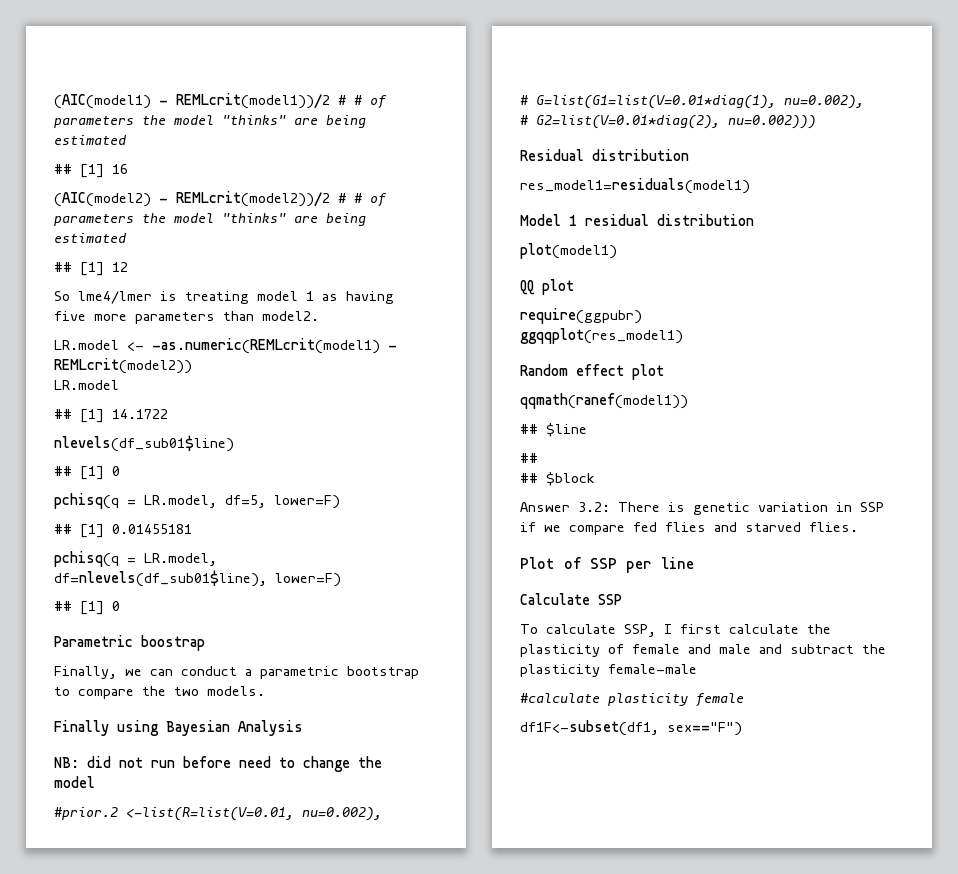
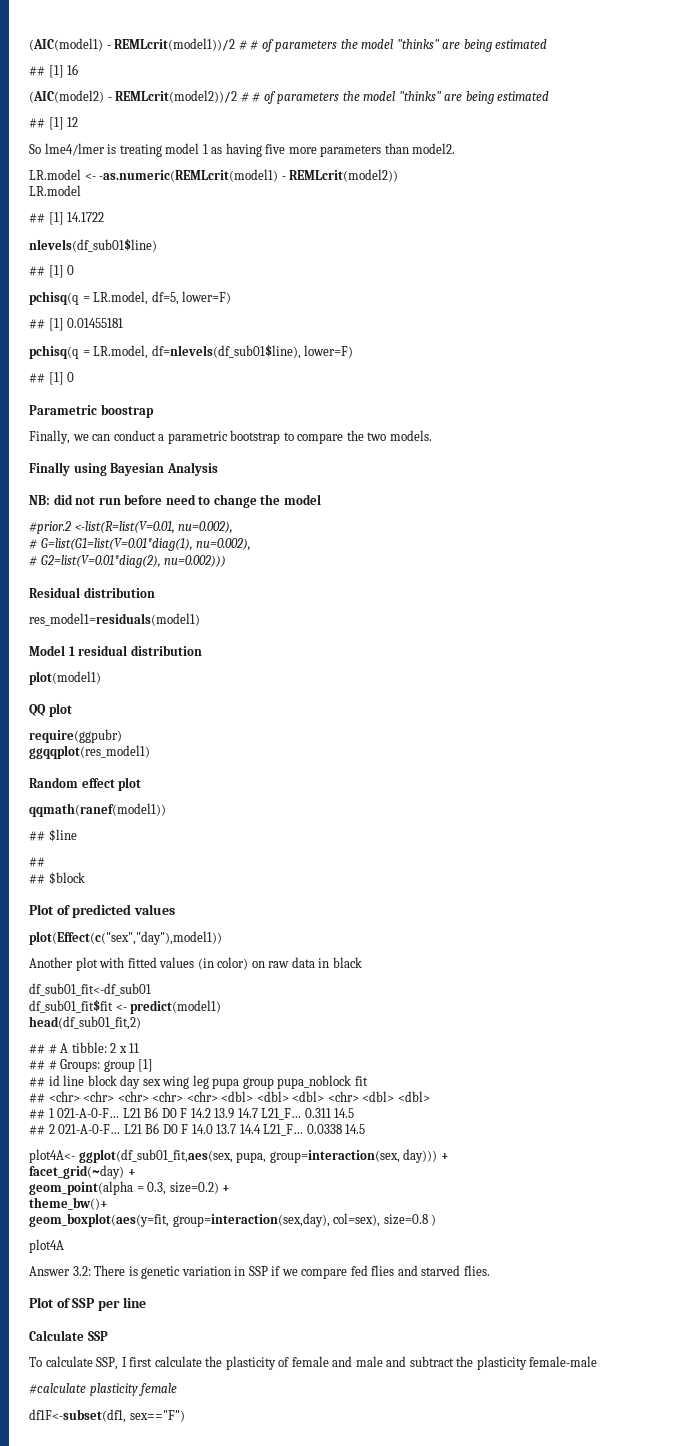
(595, 479) none -> [29,904,175,918] [29,931,222,945] [29,957,362,971] [29,983,151,996] [29,999,222,1014] [29,1016,141,1030] [29,1042,140,1054] [29,1059,154,1072] [29,1075,368,1089] [29,1091,430,1103] [29,1107,355,1120] [29,1123,366,1136] [29,1149,449,1163] [29,1165,136,1179] [29,1181,231,1195] [29,1197,108,1210] [29,1213,437,1227] [29,1239,64,1253] // Plot of predicted values // plot(Effect(c("sex","day"),model1)) // Another plot with fitted values (in color) on raw data in black // df_sub01_fit<-df_sub01 // df_sub01_fit$fit <- predict(model1) // head(df_sub01_fit,2) // ## # A tibble: 2 x 11 // ## # Groups: group [1] // ## id line block day sex wing leg pupa group pupa_noblock fit // ## <chr> <chr> <chr> <chr> <chr> <dbl> <dbl> <dbl> <chr> <dbl> <dbl> // ## 1 021-A-0-F… L21 B6 D0 F 14.2 13.9 14.7 L21_F… 0.311 14.5 // ## 2 021-A-0-F… L21 B6 D0 F 14.0 13.7 14.4 L21_F… 0.0338 14.5 // plot4A<- ggplot(df_sub01_fit,aes(sex, pupa, group=interaction(sex, day))) + // facet_grid(~day) + // geom_point(alpha = 0.3, size=0.2) + // theme_bw()+ // geom_boxplot(aes(y=fit, group=interaction(sex,day), col=sex), size=0.8 ) // plot4A

